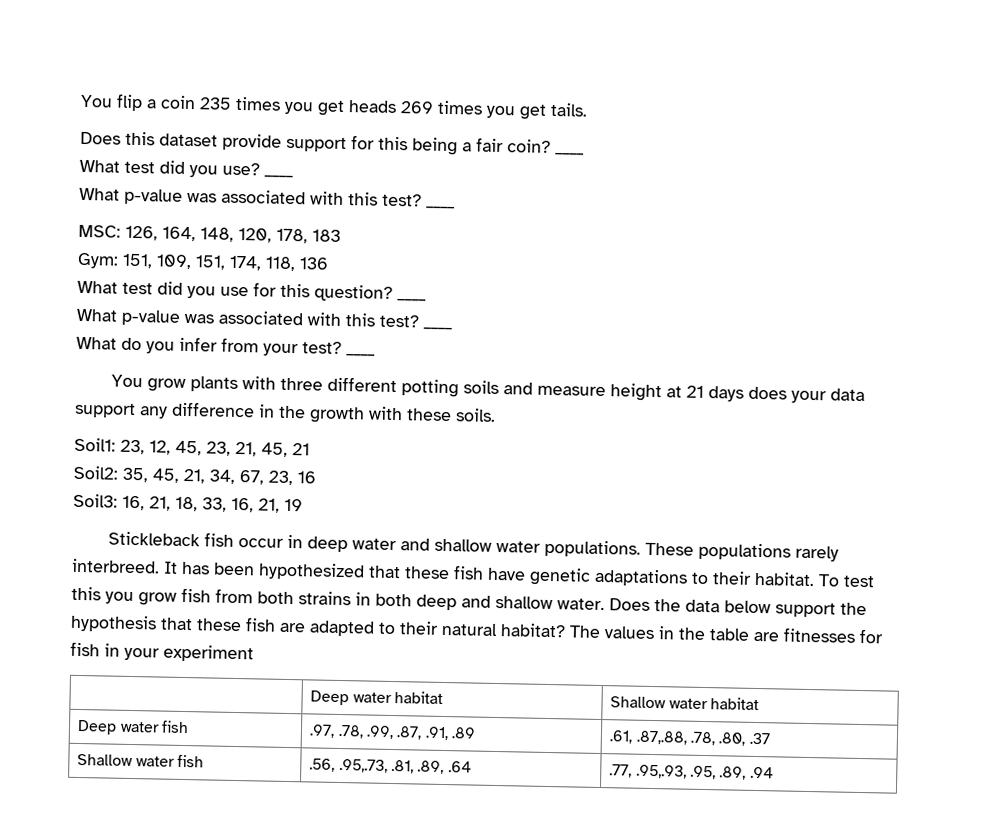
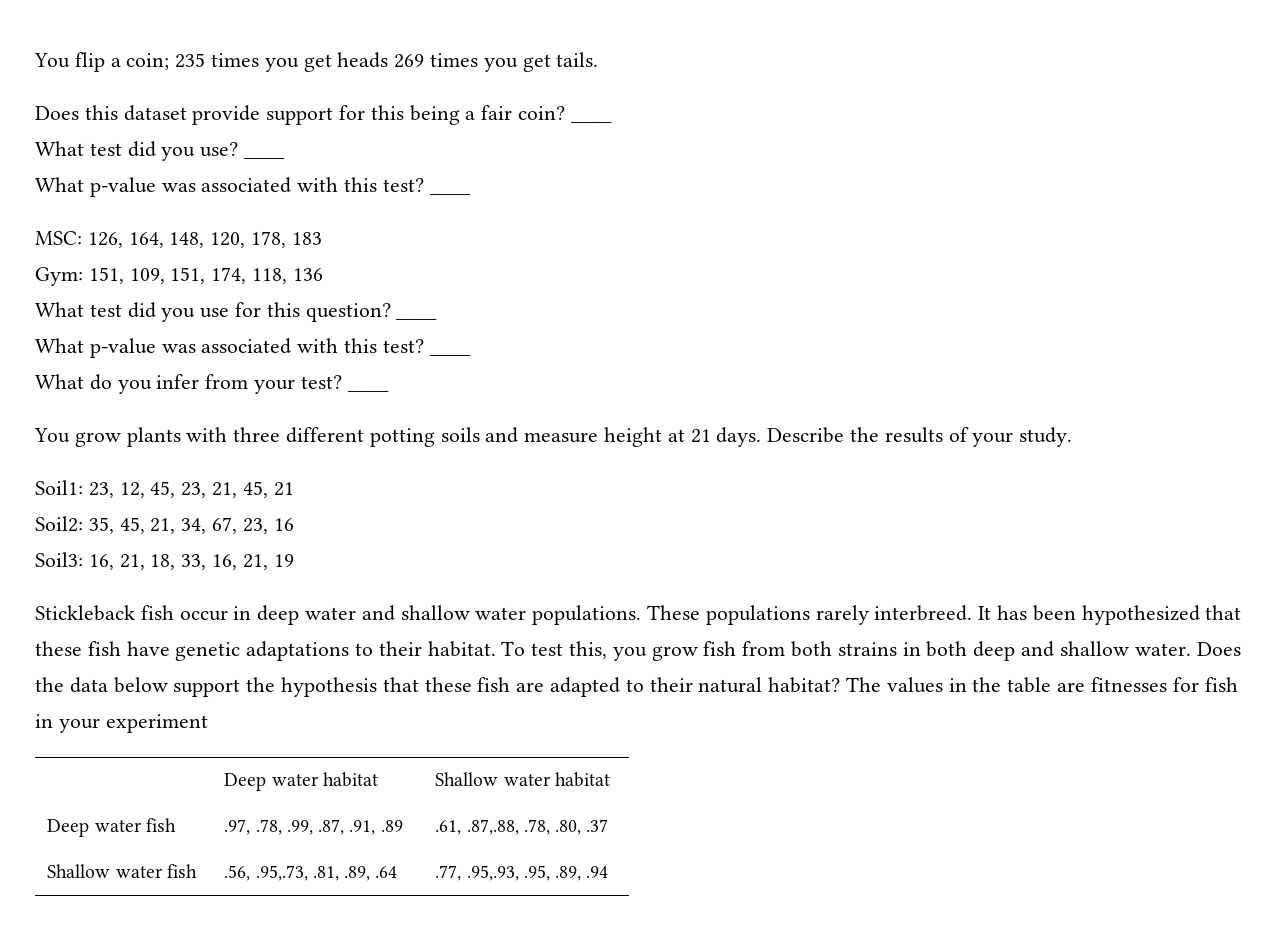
[160,95,196,110] coin -> [126,53,170,70] coin;
[707,385,865,404] [74,401,496,424] days does your data support any difference in the growth with these soils. -> [716,427,1073,447] days. Describe the results of your study.
[71,586,101,601] this -> [569,641,608,659] this,

